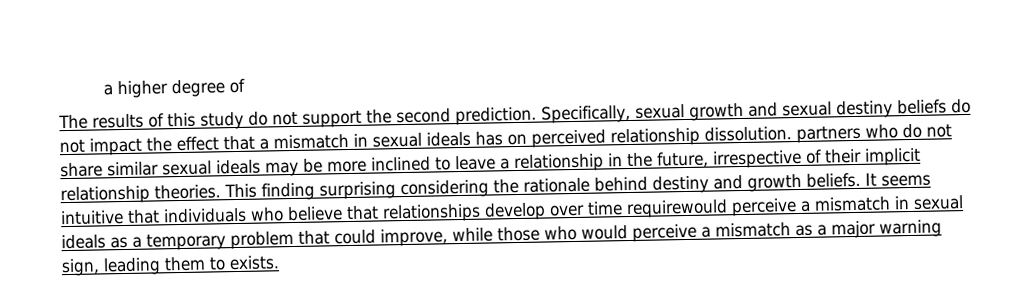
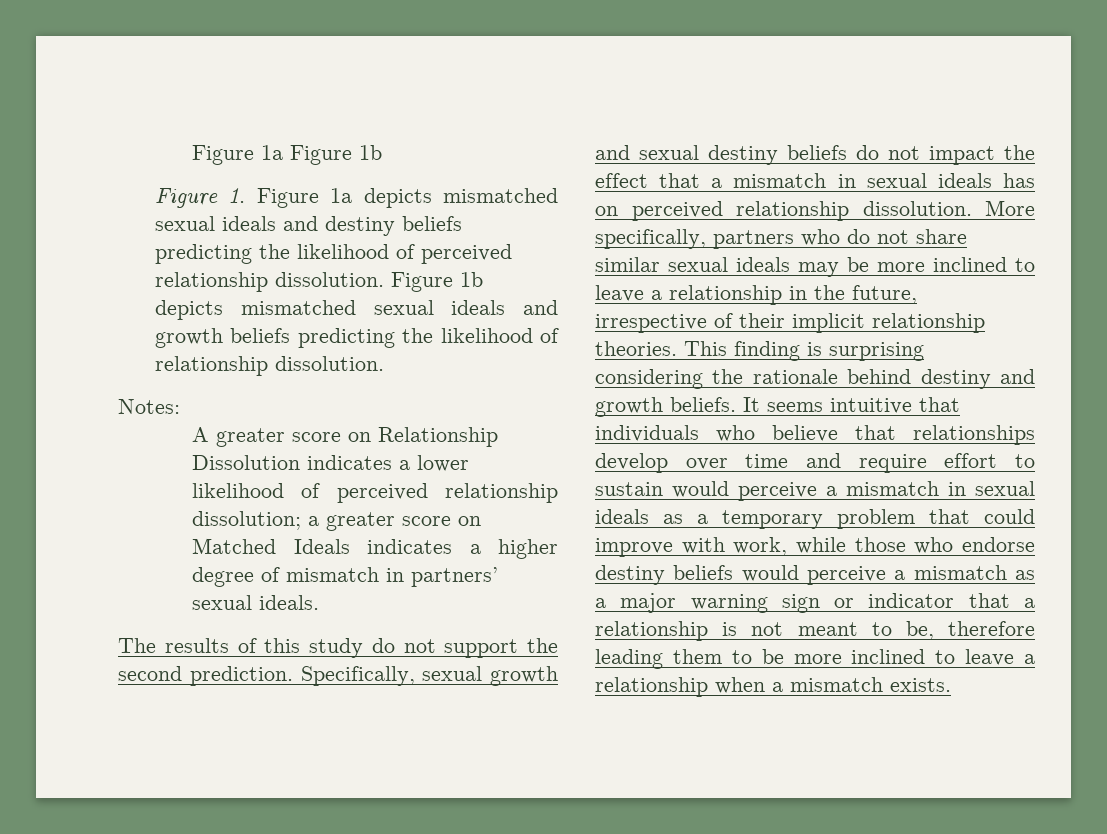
(103, 90) none -> [192,145,383,165] [155,188,558,208] [155,216,463,236] [155,244,513,264] [155,272,484,292] [155,300,558,320] [155,328,559,348] [155,356,385,376] [118,399,180,414] [192,427,499,447] [192,455,470,472] [192,483,558,503] [192,511,482,531] [192,538,453,554] Figure 1a Figure 1b // Figure 1. Figure 1a depicts mismatched sexual ideals and destiny beliefs predicting the likelihood of perceived relationship dissolution. Figure 1b depicts mismatched sexual ideals and growth beliefs predicting the likelihood of relationship dissolution. // Notes: // A greater score on Relationship Dissolution indicates a lower likelihood of perceived relationship dissolution; a greater score on Matched Ideals indicates
(246, 86) none -> [286,567,499,587] [192,595,320,610] mismatch in partners’ sexual ideals.
(792, 134) none -> [985,200,1035,216] [595,229,706,249] More specifically,
(315, 191) none -> [807,342,822,356] is
[626,199,728,219] requirewould -> [806,453,1035,473] [595,481,729,498] and require effort to sustain would
[380,225,577,247] improve, while those who -> [595,537,1035,557] [595,565,734,585] improve with work, while those who endorse destiny beliefs
[61,256,226,277] sign, leading them to -> [781,593,1035,613] [595,621,1035,641] [595,649,1035,669] [595,677,883,697] sign or indicator that a relationship is not meant to be, therefore leading them to be more inclined to leave a relationship when a mismatch

